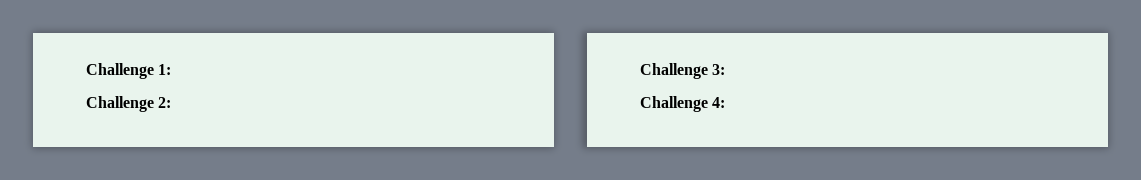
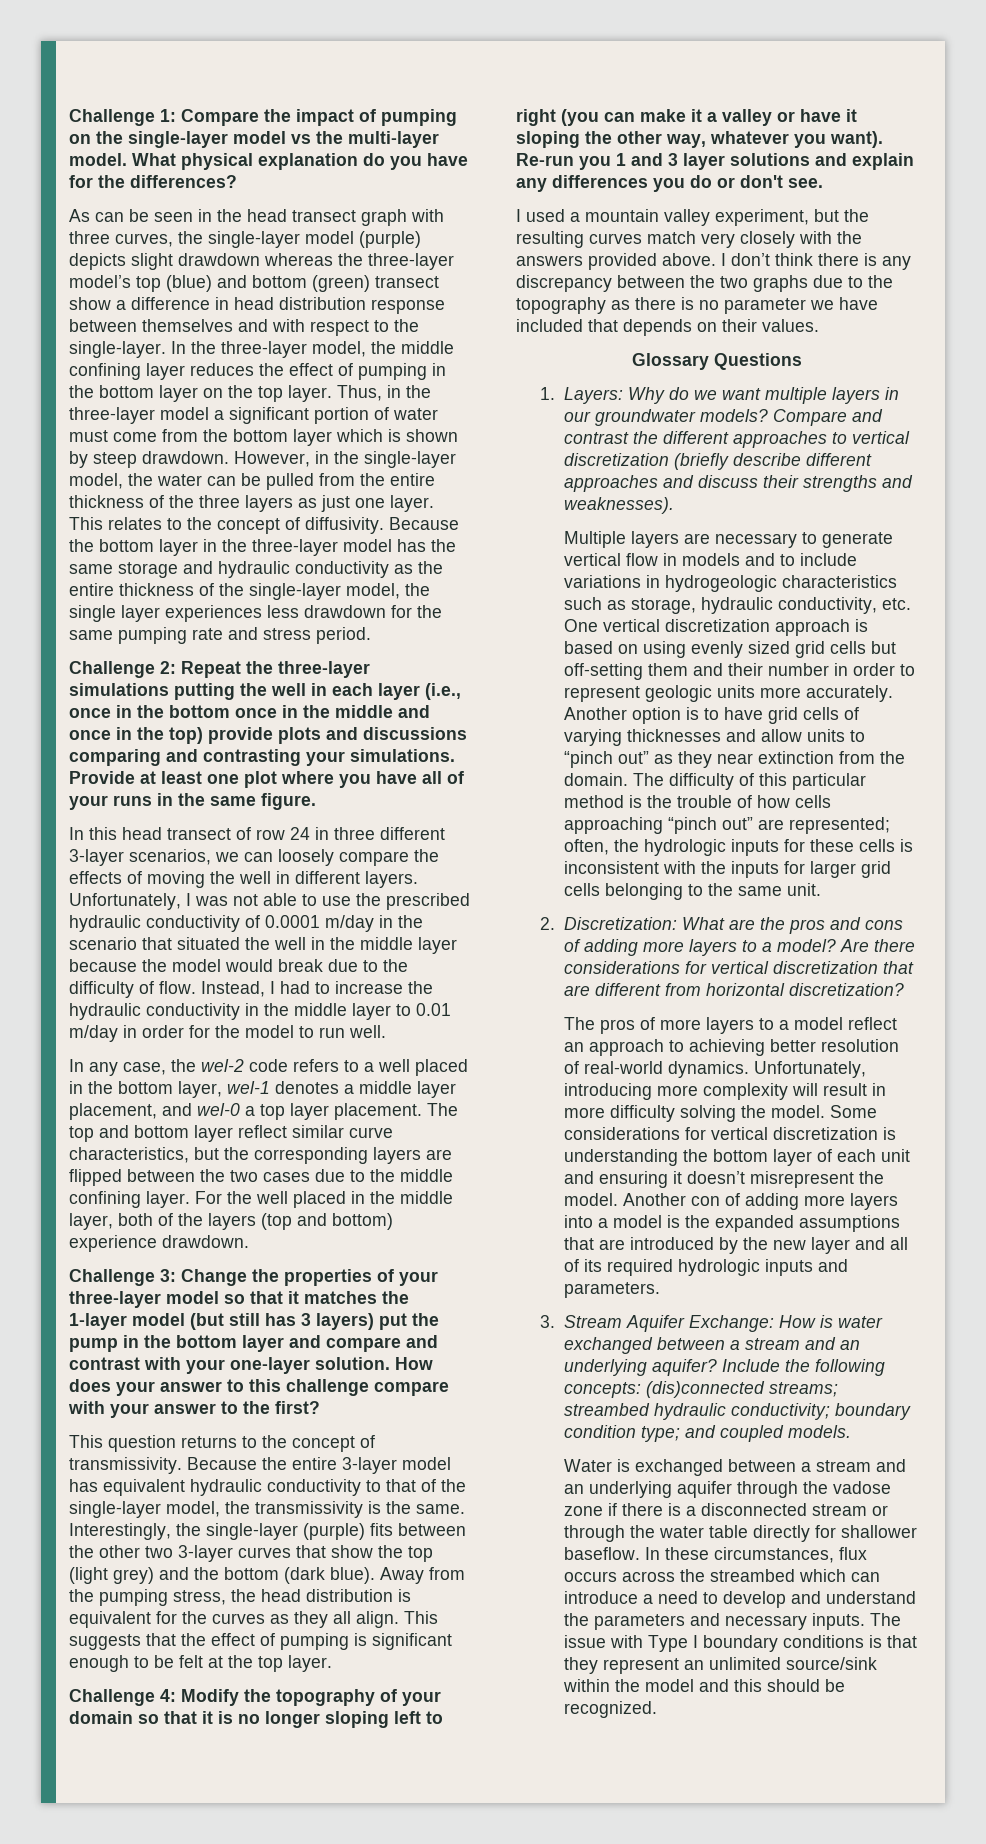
[86,96,172,112] [640,63,726,79] [640,96,726,112] // Challenge 2: // Challenge 3: // Challenge 4: -> [181,109,457,126] [69,131,439,148] [69,153,468,170] [69,175,237,188] [69,209,444,226] [69,231,421,248] [69,253,454,270] [69,275,439,292] [69,297,445,314] [69,319,419,336] [69,341,454,358] [69,363,446,380] [69,385,431,402] [69,407,438,424] [69,429,458,446] [69,451,456,468] [69,473,435,490] [69,495,434,512] [69,517,459,534] [69,539,456,556] [69,561,443,578] [69,583,430,600] [69,605,442,622] [69,627,371,644] [69,661,370,678] [69,683,461,700] [69,705,430,718] [69,727,467,744] [69,749,455,766] [69,771,464,788] [69,793,316,810] [69,827,445,840] [69,849,439,866] [69,871,418,888] [69,893,470,910] [69,915,423,932] [69,937,457,954] [69,959,408,972] [69,981,433,998] [69,1003,451,1020] [69,1025,386,1042] [69,1059,468,1076] [69,1081,456,1098] [69,1103,458,1120] [69,1125,393,1142] [69,1147,452,1164] [69,1169,453,1186] [69,1191,453,1208] [69,1213,393,1230] [69,1235,249,1252] [69,1269,438,1286] [69,1291,409,1308] [69,1313,439,1330] [69,1335,438,1352] [69,1357,433,1374] [69,1379,449,1396] [68,1401,320,1418] [69,1435,375,1452] [69,1457,451,1474] [69,1479,466,1496] [69,1501,465,1518] [69,1523,466,1540] [69,1545,433,1562] [69,1567,465,1584] [69,1589,411,1606] [69,1611,438,1628] [69,1633,452,1650] [69,1655,332,1672] [69,1689,441,1706] [69,1711,443,1728] [516,109,857,126] [516,131,883,148] [516,153,914,170] [516,175,823,192] [516,209,869,226] [516,231,862,248] [516,253,911,270] [516,275,893,292] [516,297,878,314] [516,319,819,336] [631,353,802,370] [539,387,899,404] [563,409,883,426] [563,431,910,448] [563,453,872,470] [563,475,913,492] [563,497,674,514] [563,531,893,548] [563,553,857,566] [563,575,897,592] [563,597,911,614] [563,619,868,636] [563,641,896,658] [563,663,915,680] [563,685,893,702] [563,707,859,724] [563,729,865,746] [563,751,905,768] [563,773,866,790] [563,795,831,808] [563,817,890,834] [563,839,913,856] [563,861,891,878] [563,883,821,900] [539,917,903,934] [563,939,915,956] [563,961,914,974] [563,983,904,996] [563,1017,897,1034] [563,1039,899,1056] [563,1061,866,1078] [563,1083,886,1100] [563,1105,877,1122] [563,1127,896,1140] [563,1149,910,1166] [563,1171,884,1188] [563,1193,898,1210] [563,1215,900,1232] [563,1237,908,1254] [563,1259,848,1276] [563,1282,660,1298] [539,1315,883,1332] [563,1337,860,1354] [563,1359,885,1376] [563,1381,838,1398] [563,1403,911,1420] [563,1425,851,1442] [563,1459,906,1476] [563,1481,891,1498] [563,1503,888,1516] [563,1525,917,1542] [563,1547,867,1563] [563,1569,880,1582] [563,1591,916,1608] [563,1613,901,1630] [563,1635,917,1652] [563,1657,877,1674] [562,1679,845,1692] [563,1701,657,1718] Compare the impact of pumping on the single-layer model vs the multi-layer model. What physical explanation do you have for the differences? // As can be seen in the head transect graph with three curves, the single-layer model (purple) depicts slight drawdown whereas the three-layer model’s top (blue) and bottom (green) transect show a difference in head distribution response between themselves and with respect to the single-layer. In the three-layer model, the middle confining layer reduces the effect of pumping in the bottom layer on the top layer. Thus, in the three-layer model a significant portion of water must come from the bottom layer which is shown by steep drawdown. However, in the single-layer model, the water can be pulled from the entire thickness of the three layers as just one layer. This relates to the concept of diffusivity. Because the bottom layer in the three-layer model has the same storage and hydraulic conductivity as the entire thickness of the single-layer model, the single layer experiences less drawdown for the same pumping rate and stress period. // Challenge 2: Repeat the three-layer simulations putting the well in each layer (i.e., once in the bottom once in the middle and once in the top) provide plots and discussions comparing and contrasting your simulations. Provide at least one plot where you have all of your runs in the same figure. // In this head transect of row 24 in three different 3-layer scenarios, we can loosely compare the effects of moving the well in different layers. Unfortunately, I was not able to use the prescribed hydraulic conductivity of 0.0001 m/day in the scenario that situated the well in the middle layer because the model would break due to the difficulty of flow. Instead, I had to increase the hydraulic conductivity in the middle layer to 0.01 m/day in order for the model to run well. // In any case, the wel-2 code refers to a well placed in the bottom layer, wel-1 denotes a middle layer placement, and wel-0 a top layer placement. The top and bottom layer reflect similar curve characteristics, but the corresponding layers are flipped between the two cases due to the middle confining layer. For the well placed in the middle layer, both of the layers (top and bottom) experience drawdown. // Challenge 3: Change the properties of your three-layer model so that it matches the 1-layer model (but still has 3 layers) put the pump in the bottom layer and compare and contrast with your one-layer solution. How does your answer to this challenge compare with your answer to the first? // This question returns to the concept of transmissivity. Because the entire 3-layer model has equivalent hydraulic conductivity to that of the single-layer model, the transmissivity is the same. Interestingly, the single-layer (purple) fits between the other two 3-layer curves that show the top (light grey) and the bottom (dark blue). Away from the pumping stress, the head distribution is equivalent for the curves as they all align. This suggests that the effect of pumping is significant enough to be felt at the top layer. // Challenge 4: Modify the topography of your domain so that it is no longer sloping left to right (you can make it a valley or have it sloping the other way, whatever you want). Re-run you 1 and 3 layer solutions and explain any differences you do or don't see. // I used a mountain valley experiment, but the resulting curves match very closely with the answers provided above. I don’t think there is any discrepancy between the two graphs due to the topography as there is no parameter we have included that depends on their values. // Glossary Questions // 1. Layers: Why do we want multiple layers in our groundwater models? Compare and contrast the different approaches to vertical discretization (briefly describe different approaches and discuss their strengths and weaknesses). // Multiple layers are necessary to generate vertical flow in models and to include variations in hydrogeologic characteristics such as storage, hydraulic conductivity, etc. One vertical discretization approach is based on using evenly sized grid cells but off-setting them and their number in order to represent geologic units more accurately. Another option is to have grid cells of varying thicknesses and allow units to “pinch out” as they near extinction from the domain. The difficulty of this particular method is the trouble of how cells approaching “pinch out” are represented; often, the hydrologic inputs for these cells is inconsistent with the inputs for larger grid cells belonging to the same unit. // 2. Discretization: What are the pros and cons of adding more layers to a model? Are there considerations for vertical discretization that are different from horizontal discretization? // The pros of more layers to a model reflect an approach to achieving better resolution of real-world dynamics. Unfortunately, introducing more complexity will result in more difficulty solving the model. Some considerations for vertical discretization is understanding the bottom layer of each unit and ensuring it doesn’t misrepresent the model. Another con of adding more layers into a model is the expanded assumptions that are introduced by the new layer and all of its required hydrologic inputs and parameters. // 3. Stream Aquifer Exchange: How is water exchanged between a stream and an underlying aquifer? Include the following concepts: (dis)connected streams; streambed hydraulic conductivity; boundary condition type; and coupled models. // Water is exchanged between a stream and an underlying aquifer through the vadose zone if there is a disconnected stream or through the water table directly for shallower baseflow. In these circumstances, flux occurs across the streambed which can introduce a need to develop and understand the parameters and necessary inputs. The issue with Type I boundary conditions is that they represent an unlimited source/sink within the model and this should be recognized.

